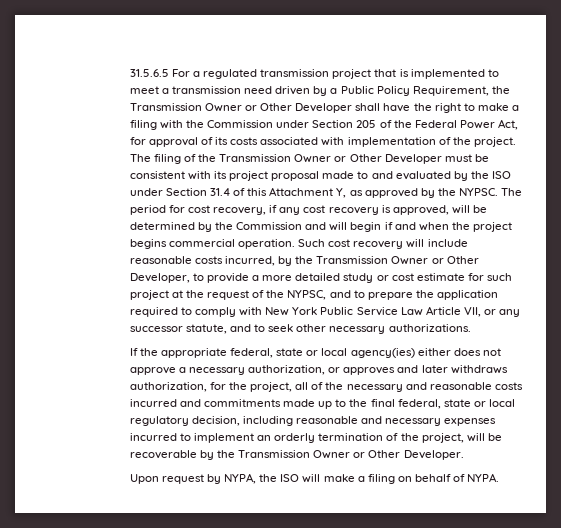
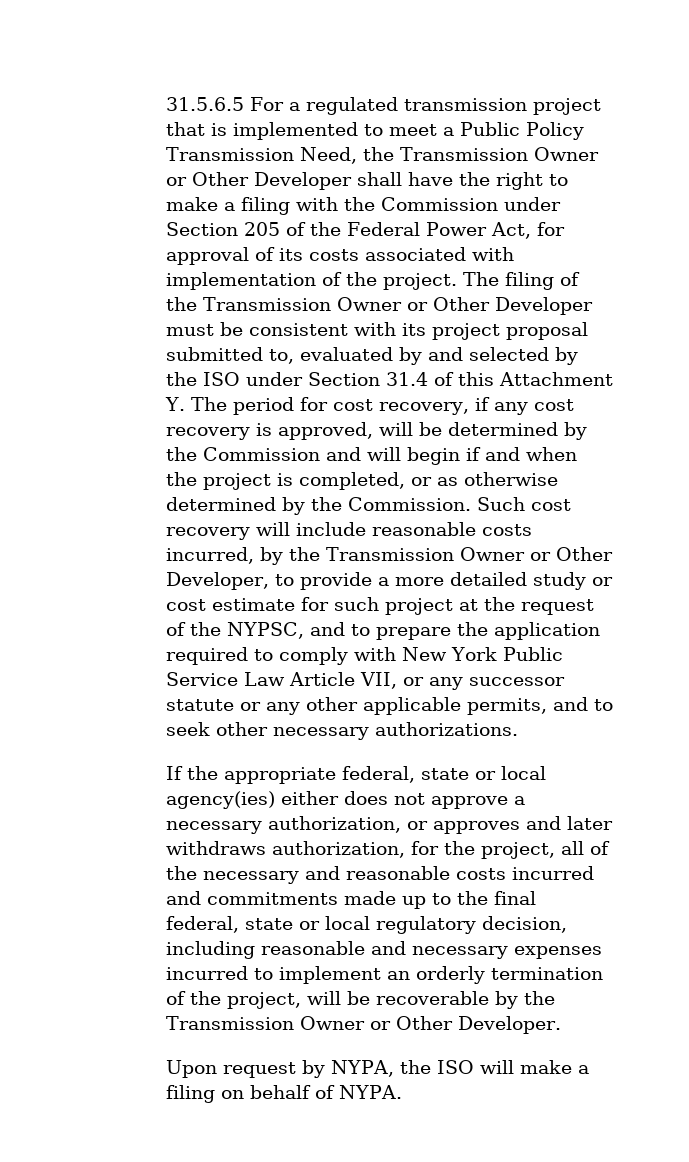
[171,86,489,96] transmission need driven by a Public Policy Requirement, -> [460,122,585,140] [166,147,358,164] Public Policy Transmission Need,
[322,171,451,180] made to and evaluated -> [166,347,550,365] submitted to, evaluated by and selected
[336,188,498,198] Y, as approved by the NYPSC. -> [165,397,186,411] Y.
[129,239,295,249] begins commercial operation. -> [277,472,559,490] [166,497,472,515] is completed, or as otherwise determined by the Commission.
[185,324,227,334] statute, -> [166,697,548,715] statute or any other applicable permits,

